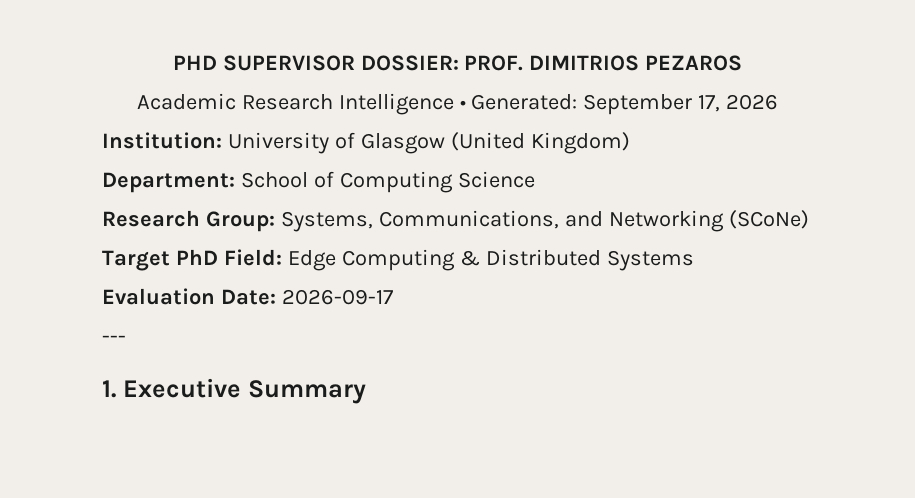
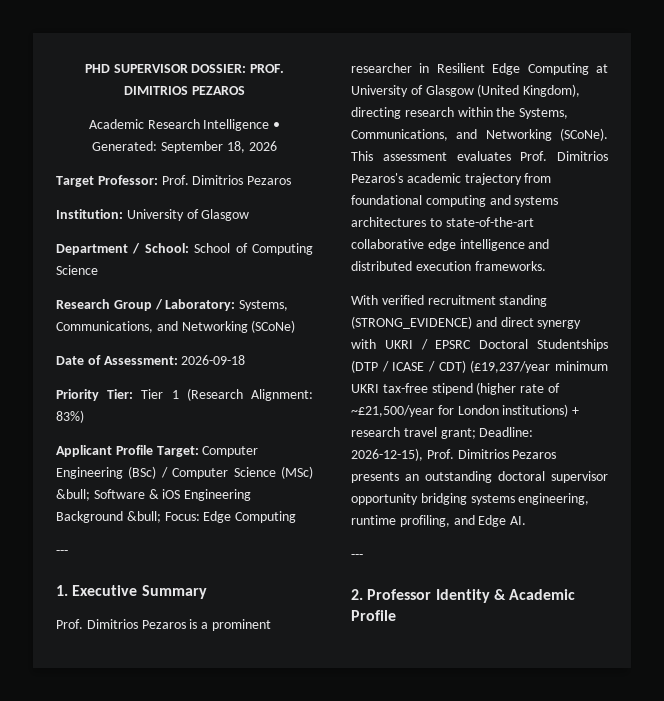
[698,95,721,112] 17, -> [226,141,245,153] 18,
(779, 102) none -> [56,175,292,187] // Target Professor: Prof. Dimitrios Pezaros
[450,132,630,154] [102,172,235,193] (United Kingdom) // Department: -> [56,243,189,255] // Department / School:
[205,211,275,232] Group: -> [113,299,236,311] Group / Laboratory:
[102,249,694,271] [102,288,393,305] [102,335,126,343] [102,378,366,404] Target PhD Field: Edge Computing & Distributed Systems // Evaluation Date: 2026-09-17 // --- // 1. Executive Summary -> [56,355,246,365] [56,388,313,401] [56,410,84,423] [56,445,259,457] [56,466,313,479] [56,489,252,501] [56,511,297,523] [56,550,68,555] [56,585,207,599] [56,619,271,631] [351,63,608,75] [351,84,581,97] [351,107,569,119] [351,128,608,141] [351,151,608,161] [351,173,552,185] [351,195,559,207] [351,217,534,227] [351,239,550,251] [351,261,546,271] [351,295,548,307] [351,316,582,329] [351,339,608,351] [351,360,608,373] [351,382,560,395] [351,404,580,417] [351,427,534,439] [351,448,557,461] [351,471,608,483] [351,493,590,505] [351,515,527,527] [351,554,363,559] [351,589,576,603] [351,610,396,621] Date of Assessment: 2026-09-18 // Priority Tier: Tier 1 (Research Alignment: 83%) // Applicant Profile Target: Computer Engineering (BSc) / Computer Science (MSc) &bull; Software & iOS Engineering Background &bull; Focus: Edge Computing // --- // 1. Executive Summary // Prof. Dimitrios Pezaros is a prominent researcher in Resilient Edge Computing at University of Glasgow (United Kingdom), directing research within the Systems, Communications, and Networking (SCoNe). This assessment evaluates Prof. Dimitrios Pezaros's academic trajectory from foundational computing and systems architectures to state-of-the-art collaborative edge intelligence and distributed execution frameworks. // With verified recruitment standing (STRONG_EVIDENCE) and direct synergy with UKRI / EPSRC Doctoral Studentships (DTP / ICASE / CDT) (£19,237/year minimum UKRI tax-free stipend (higher rate of ~£21,500/year for London institutions) + research travel grant; Deadline: 2026-12-15), Prof. Dimitrios Pezaros presents an outstanding doctoral supervisor opportunity bridging systems engineering, runtime profiling, and Edge AI. // --- // 2. Professor Identity & Academic Profile

